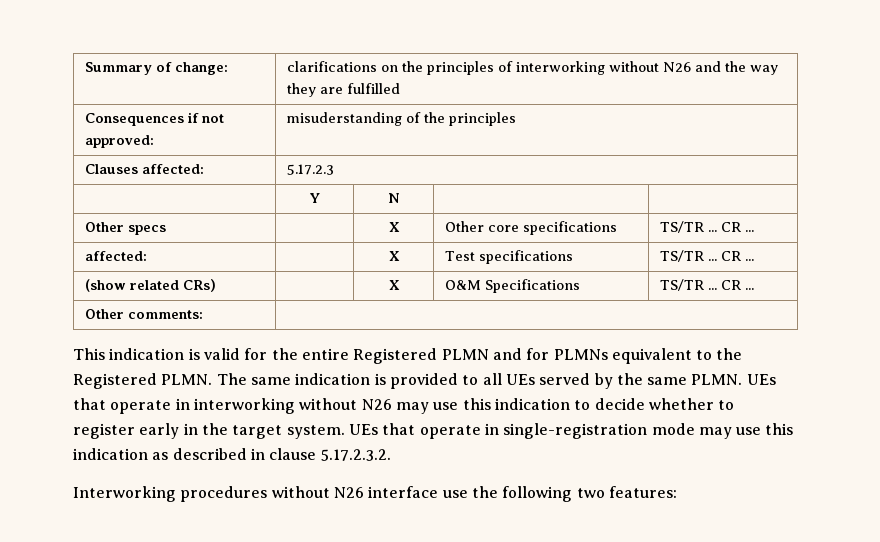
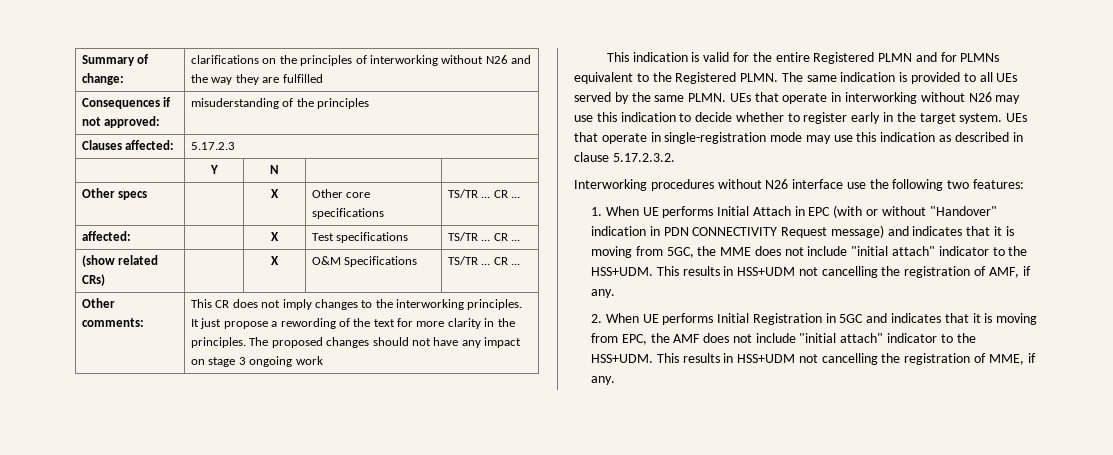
(204, 314) none -> [191,299,523,310] [191,318,515,329] [191,337,522,348] [191,356,323,367] This CR does not imply changes to the interworking principles. It just propose a rewording of the text for more clarity in the principles. The proposed changes should not have any impact on stage 3 ongoing work
(677, 492) none -> [590,205,997,218] [590,225,1014,238] [590,246,1028,258] [590,266,1031,278] [590,289,615,298] [590,313,1038,325] [590,333,976,345] [590,353,1036,365] [590,376,615,385] // 1. When UE performs Initial Attach in EPC (with or without "Handover" indication in PDN CONNECTIVITY Request message) and indicates that it is moving from 5GC, the MME does not include "initial attach" indicator to the HSS+UDM. This results in HSS+UDM not cancelling the registration of AMF, if any. // 2. When UE performs Initial Registration in 5GC and indicates that it is moving from EPC, the AMF does not include "initial attach" indicator to the HSS+UDM. This results in HSS+UDM not cancelling the registration of MME, if any.

